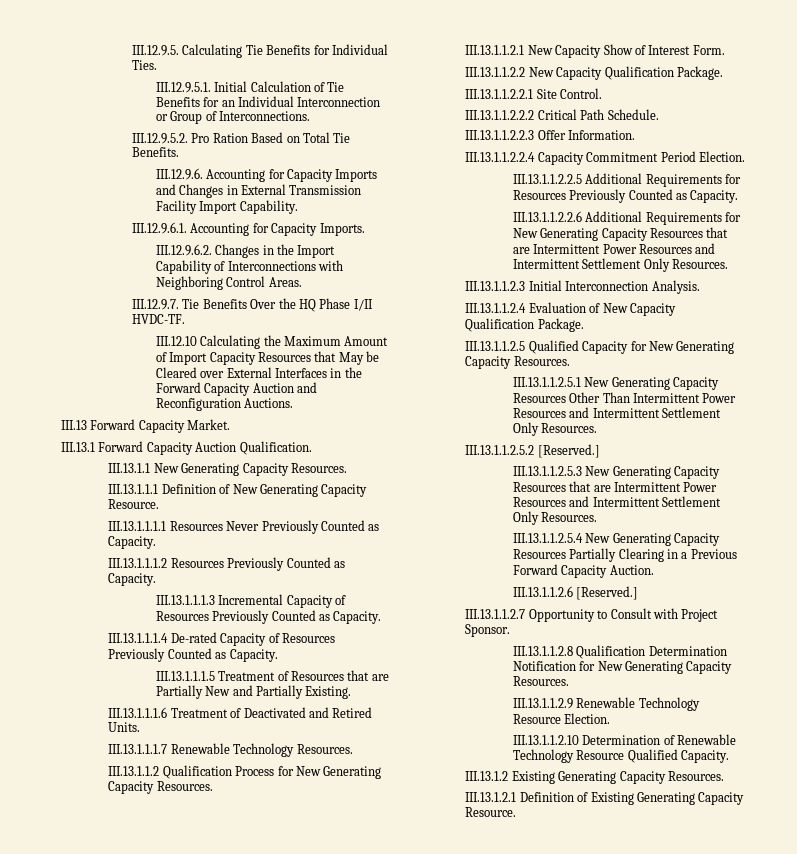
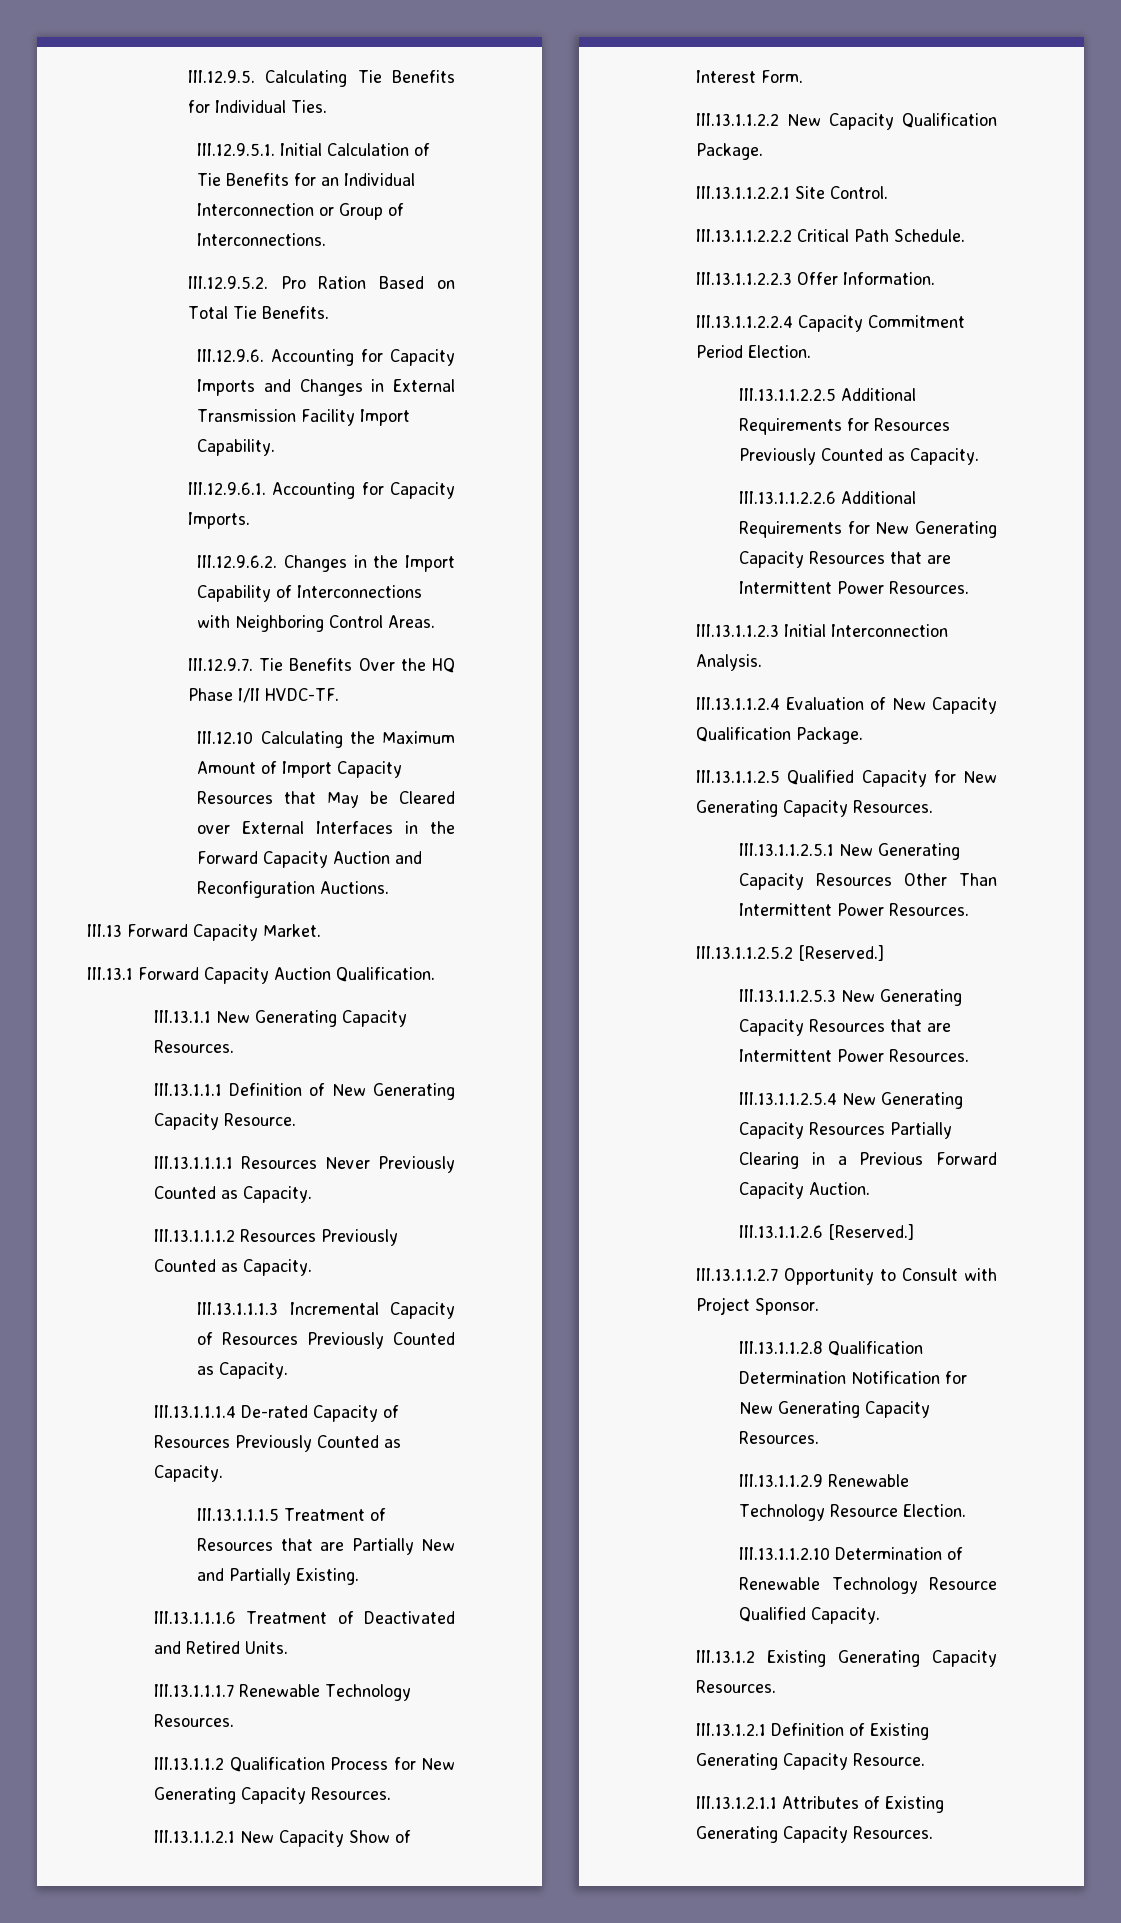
[638,243,716,254] [512,258,670,272] Resources and Intermittent Settlement Only -> (885, 587) none
[512,407,721,418] [512,422,539,436] Resources and Intermittent Settlement Only -> (885, 909) none
[512,496,721,507] [512,511,539,525] Resources and Intermittent Settlement Only -> (885, 1055) none
(517, 812) none -> [696,1796,945,1813] [696,1826,934,1843] // III.13.1.2.1.1 Attributes of Existing Generating Capacity Resources.

